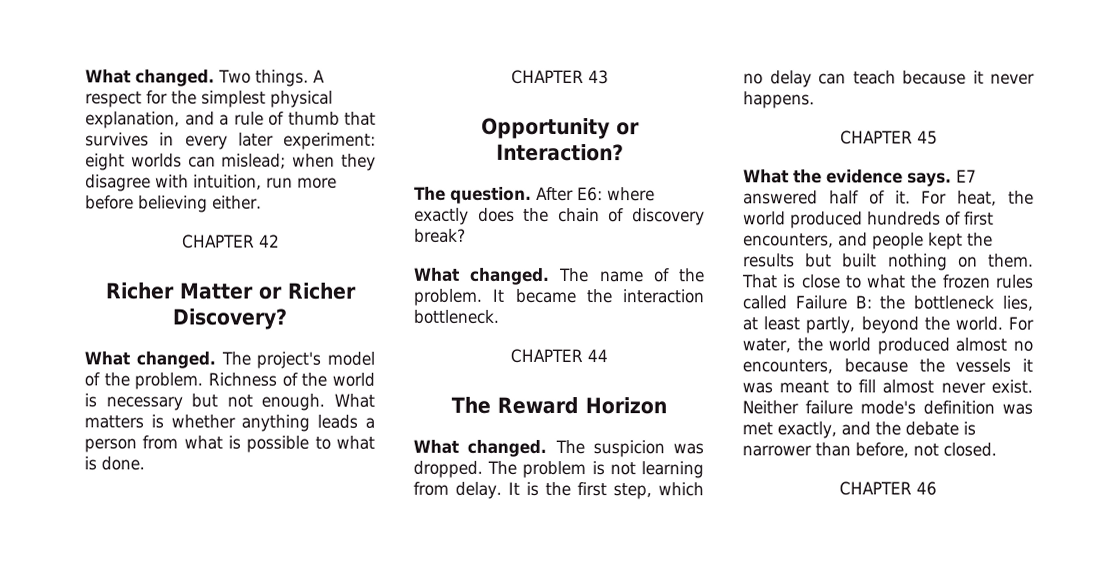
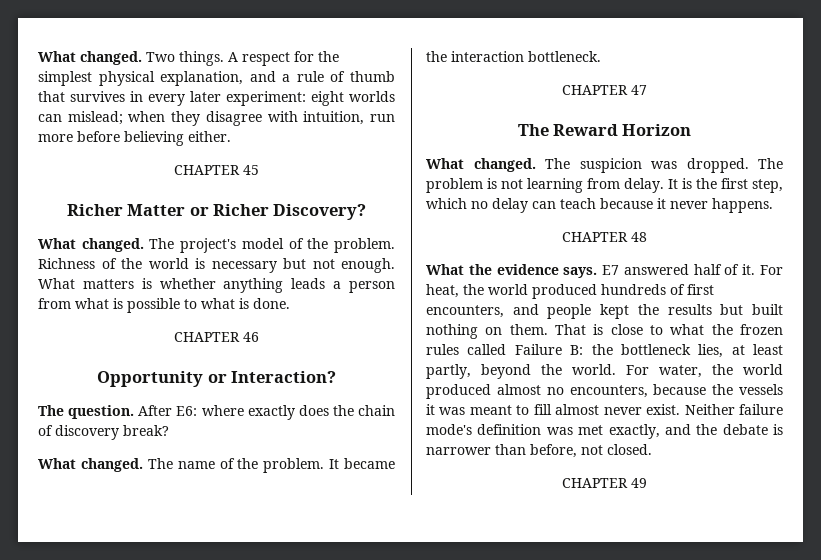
[258,234,280,248] 42 -> [243,165,259,175] 45
[587,70,609,85] 43 -> [243,332,259,342] 46
[586,349,608,363] 44 -> [631,85,647,95] 47
[916,130,938,145] 45 -> [631,232,647,242] 48
[915,481,937,496] 46 -> [631,478,647,488] 49

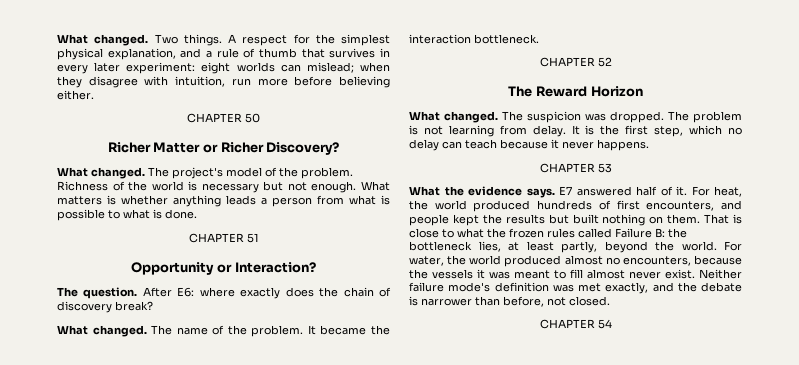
[243,165,259,175] 45 -> [245,113,260,123] 50
[243,332,259,342] 46 -> [246,233,259,243] 51
[631,85,647,95] 47 -> [597,57,612,67] 52
[631,232,647,242] 48 -> [597,163,612,173] 53
[631,478,647,488] 49 -> [597,319,612,329] 54

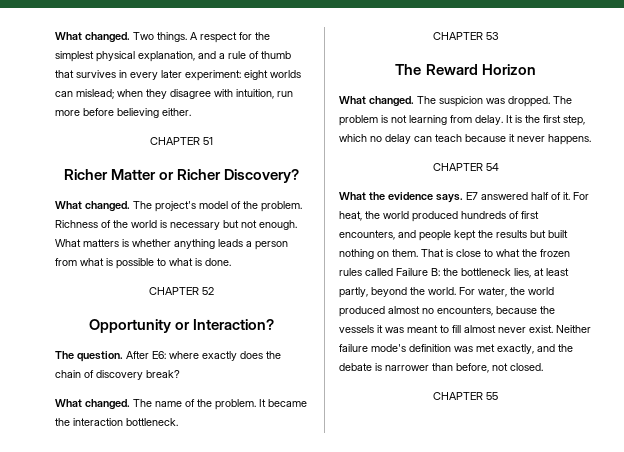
[245,113,260,123] 50 -> [203,137,213,145] 51
[246,233,259,243] 51 -> [202,287,214,295] 52
[597,57,612,67] 52 -> [485,32,499,40] 53
[597,163,612,173] 53 -> [485,163,499,171] 54
[597,319,612,329] 54 -> [486,392,498,400] 55

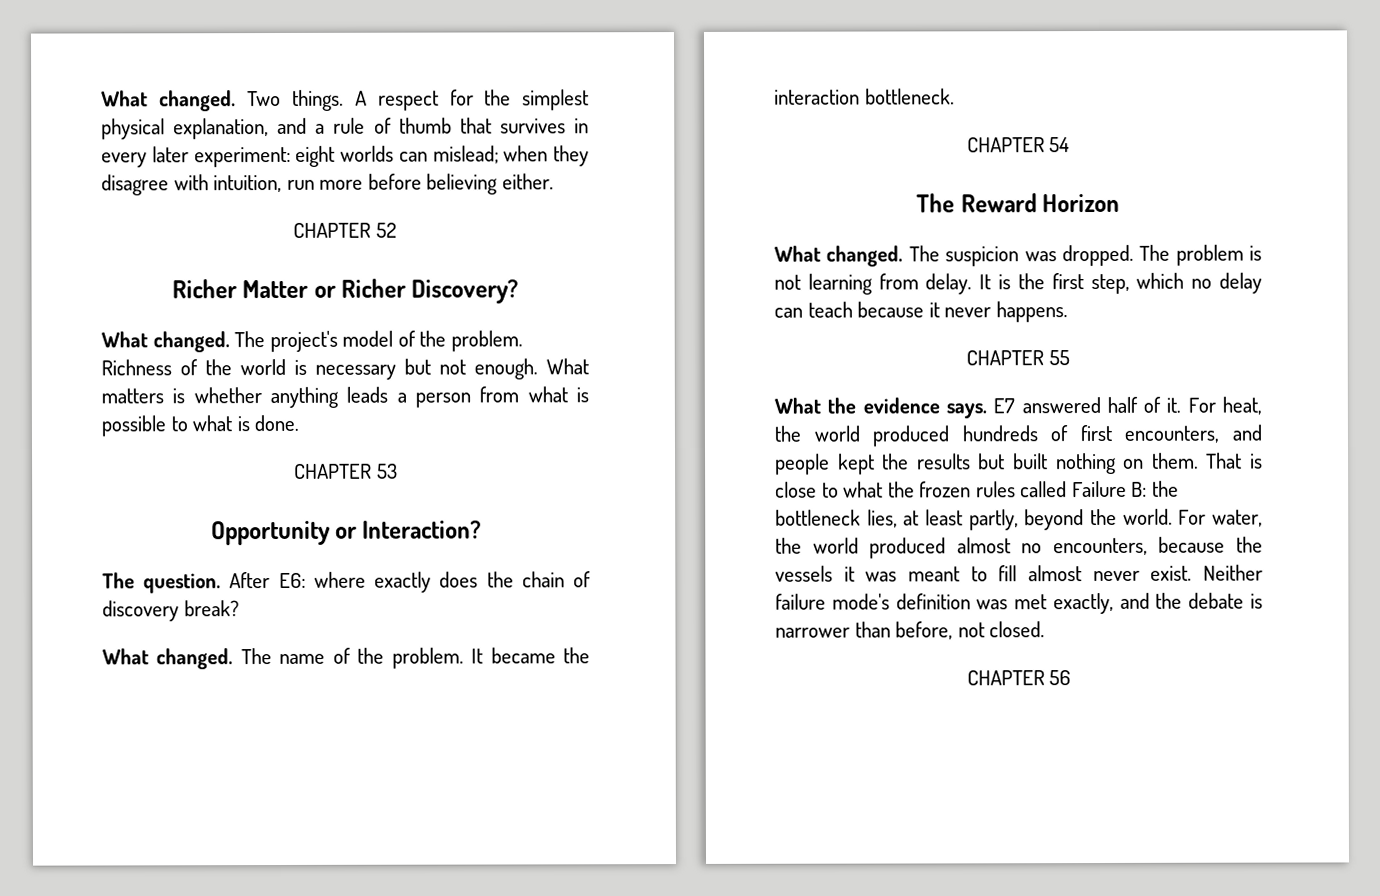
[203,137,213,145] 51 -> [375,222,397,238] 52
[202,287,214,295] 52 -> [376,463,398,479] 53
[485,32,499,40] 53 -> [1049,137,1071,153] 54
[485,163,499,171] 54 -> [1048,350,1070,366] 55
[486,392,498,400] 55 -> [1049,670,1072,686] 56

